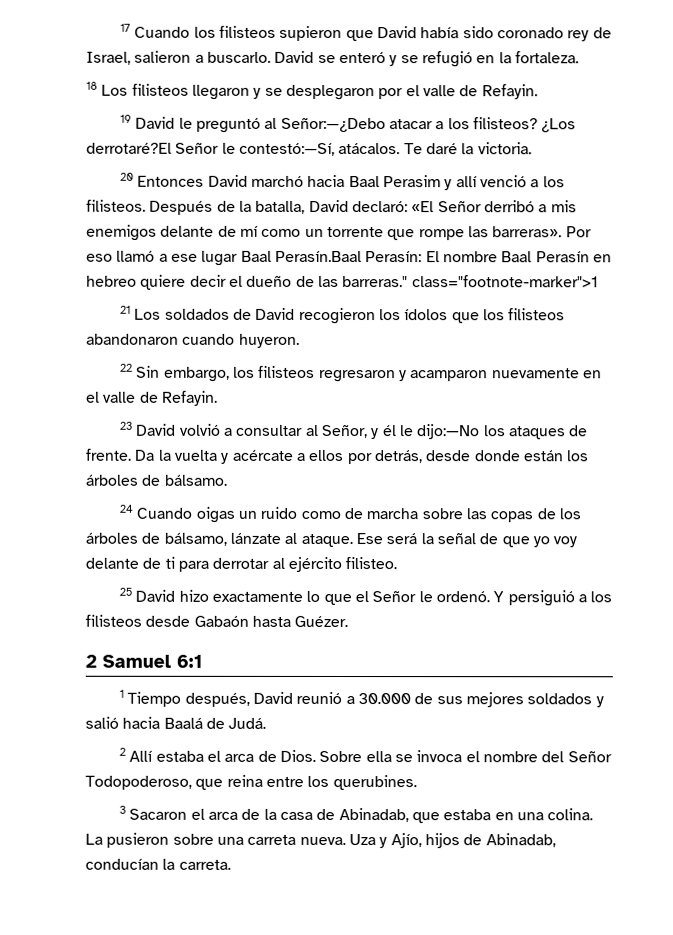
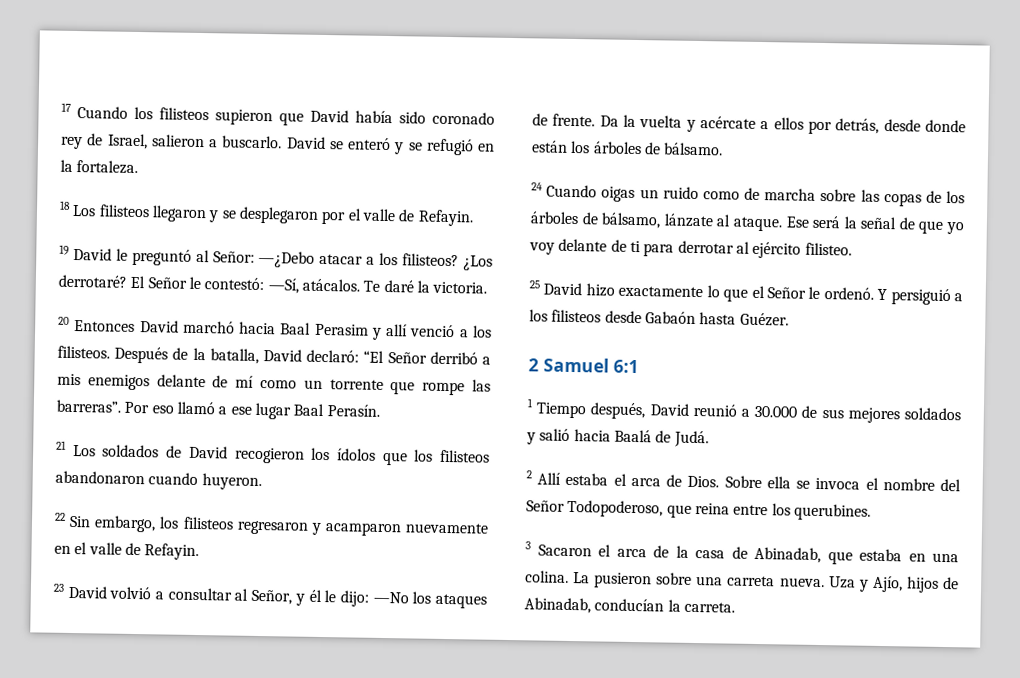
[280,117,386,133] Señor:—¿Debo -> [212,250,316,268] Señor: —¿Debo
[86,142,335,156] derrotaré?El Señor le contestó:—Sí, -> [58,274,299,294] derrotaré? El Señor le contestó: —Sí,
[411,201,435,213] «El -> [363,350,385,363] “El
[492,226,563,238] barreras». -> [56,399,121,413] barreras”.
[274,250,612,263] [86,274,598,290] Perasín.Baal Perasín: El nombre Baal Perasín en hebreo quiere decir el dueño de las barreras." class="footnote-marker">1 -> [326,404,380,417] Perasín.
[417,424,481,440] dijo:—No -> [339,590,409,607] dijo: —No

